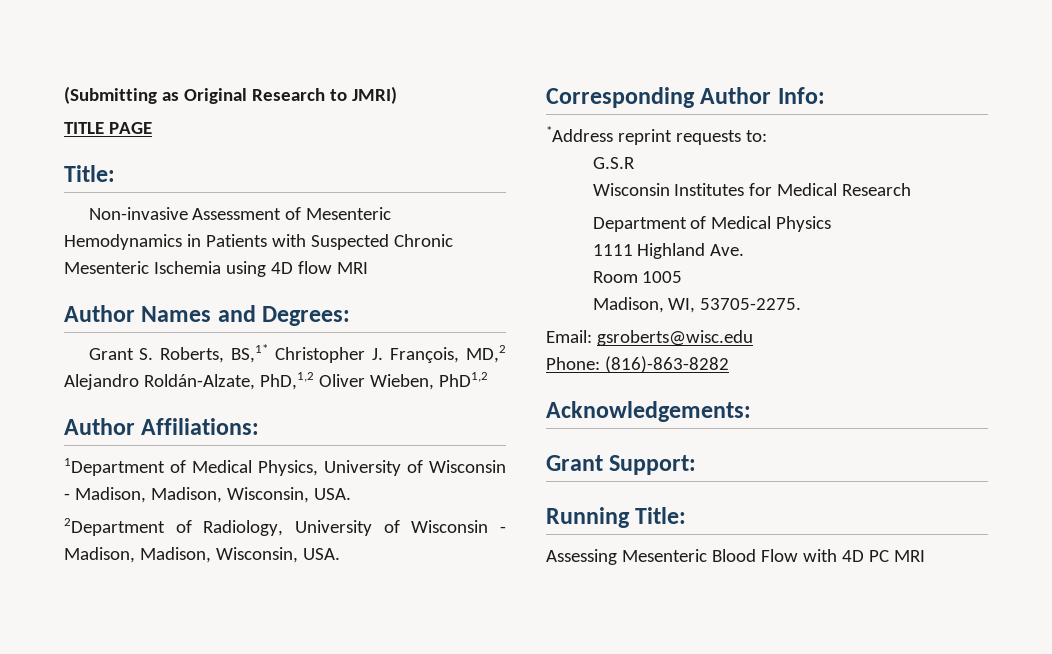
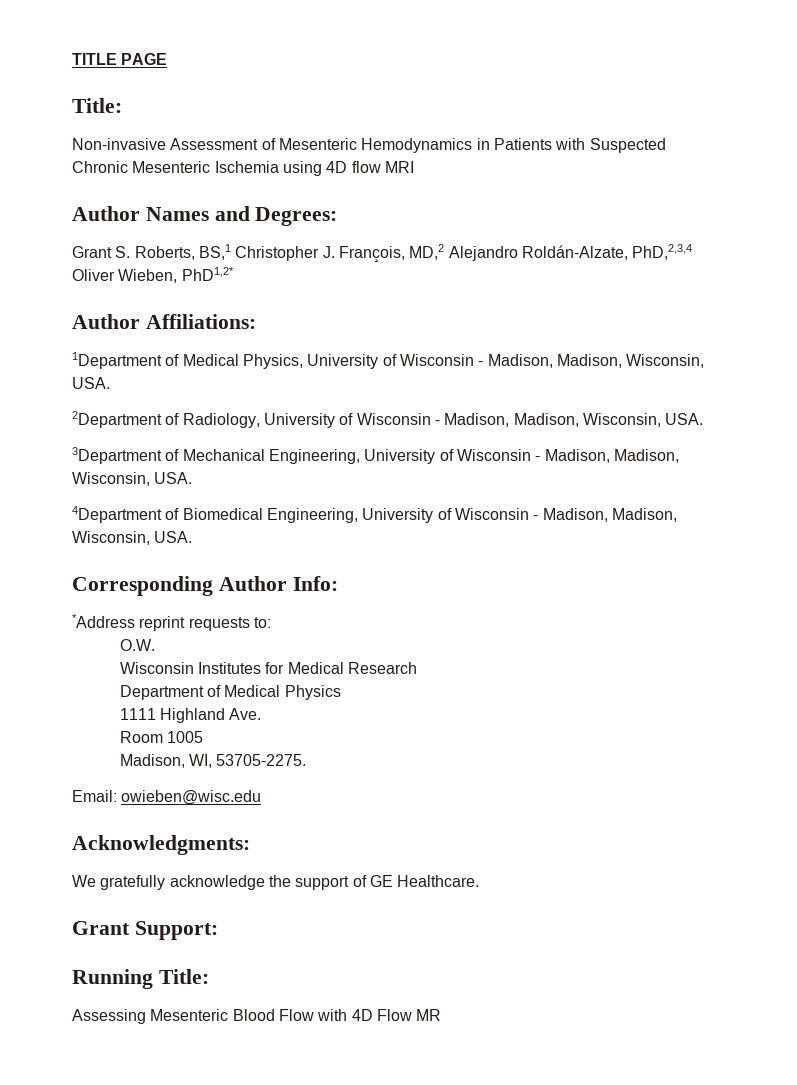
[64,86,397,104] (Submitting as Original Research to JMRI) // -> (72, 59) none
[231,344,269,363] BS,1* -> [198,244,231,260] BS,1
[259,372,314,390] PhD,1,2 -> [632,244,693,260] PhD,2,3,4
[438,372,488,387] PhD1,2 -> [181,267,234,281] PhD1,2*
(340, 554) none -> [72,447,679,464] [72,472,193,486] [72,506,677,523] [72,531,193,545] // 3Department of Mechanical Engineering, University of Wisconsin - Madison, Madison, Wisconsin, USA. // 4Department of Biomedical Engineering, University of Wisconsin - Madison, Madison, Wisconsin, USA.
[592,157,635,169] G.S.R -> [119,639,155,651] O.W.
[596,330,753,346] [546,356,729,373] [546,401,751,422] gsroberts@wisc.edu // Phone: (816)-863-8282 // Acknowledgements: -> [121,790,262,805] [72,835,250,855] [72,875,480,890] owieben@wisc.edu // Acknowledgments: // We gratefully acknowledge the support of GE Healthcare.
[868,550,925,562] PC MRI -> [376,1009,442,1021] Flow MR

